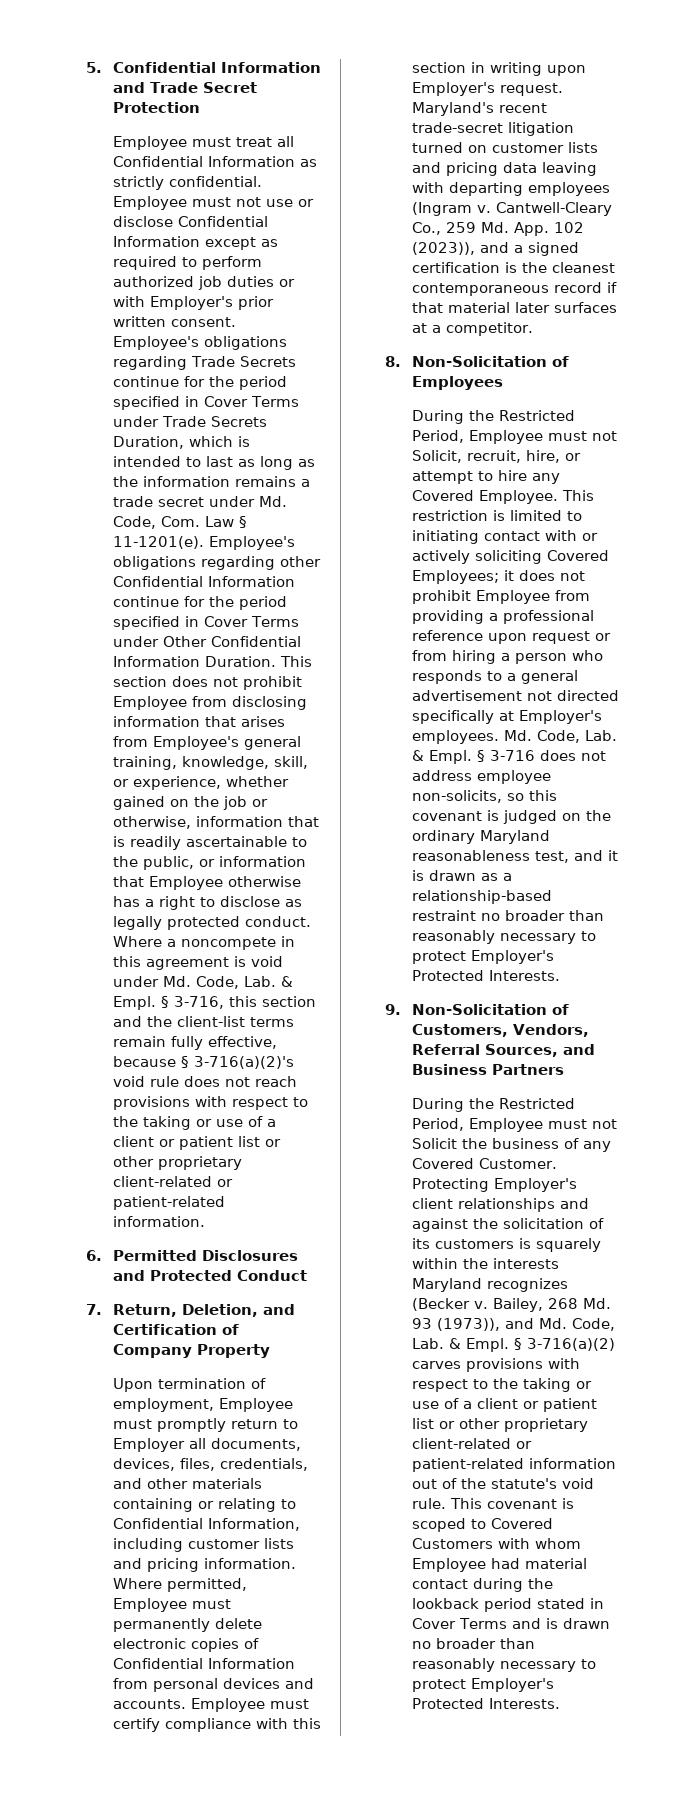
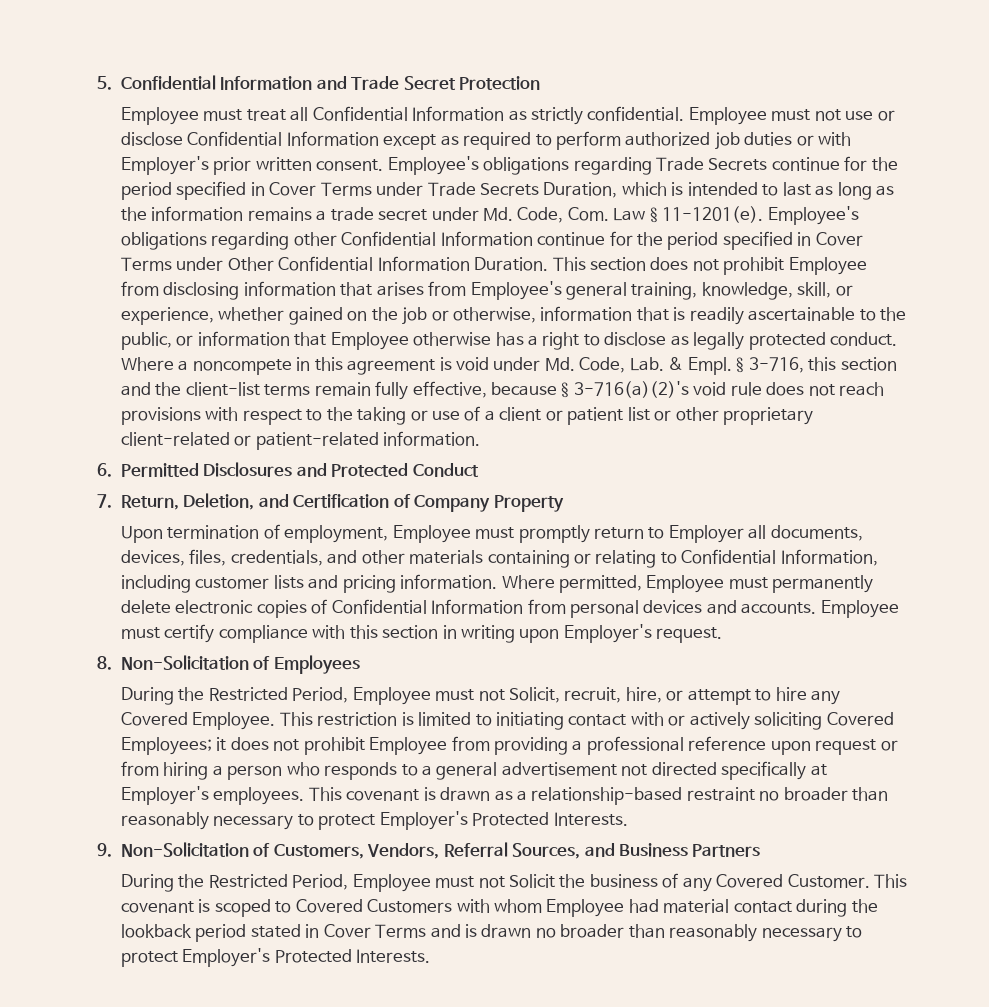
[412,102,548,116] [412,122,575,136] [412,142,599,153] [412,162,598,176] [412,182,611,196] [412,202,613,216] [412,222,585,236] [412,242,580,256] [412,262,616,273] [412,282,618,296] [412,302,618,313] [412,322,534,336] Maryland's recent trade-secret litigation turned on customer lists and pricing data leaving with departing employees (Ingram v. Cantwell-Cleary Co., 259 Md. App. 102 (2023)), and a signed certification is the cleanest contemporaneous record if that material later surfaces at a competitor. -> (723, 635) none
[504,730,618,743] [412,750,607,764] [412,770,552,784] [412,790,558,803] [412,810,612,824] [412,830,551,844] [412,850,619,863] Md. Code, Lab. & Empl. § 3-716 does not address employee non-solicits, so this covenant is judged on the ordinary Maryland reasonableness test, and it -> [308,787,420,801] This covenant
[412,1178,578,1192] [412,1198,590,1212] [412,1218,605,1232] [412,1238,602,1252] [412,1258,560,1269] [412,1278,569,1292] [412,1298,612,1312] [412,1318,616,1331] [412,1338,616,1352] [412,1358,581,1372] [412,1378,593,1392] [412,1398,598,1412] [412,1418,589,1432] [412,1438,533,1449] [412,1458,617,1472] [412,1478,595,1489] [412,1498,447,1509] Protecting Employer's client relationships and against the solicitation of its customers is squarely within the interests Maryland recognizes (Becker v. Bailey, 268 Md. 93 (1973)), and Md. Code, Lab. & Empl. § 3-716(a)(2) carves provisions with respect to the taking or use of a client or patient list or other proprietary client-related or patient-related information out of the statute's void rule. -> (870, 881) none

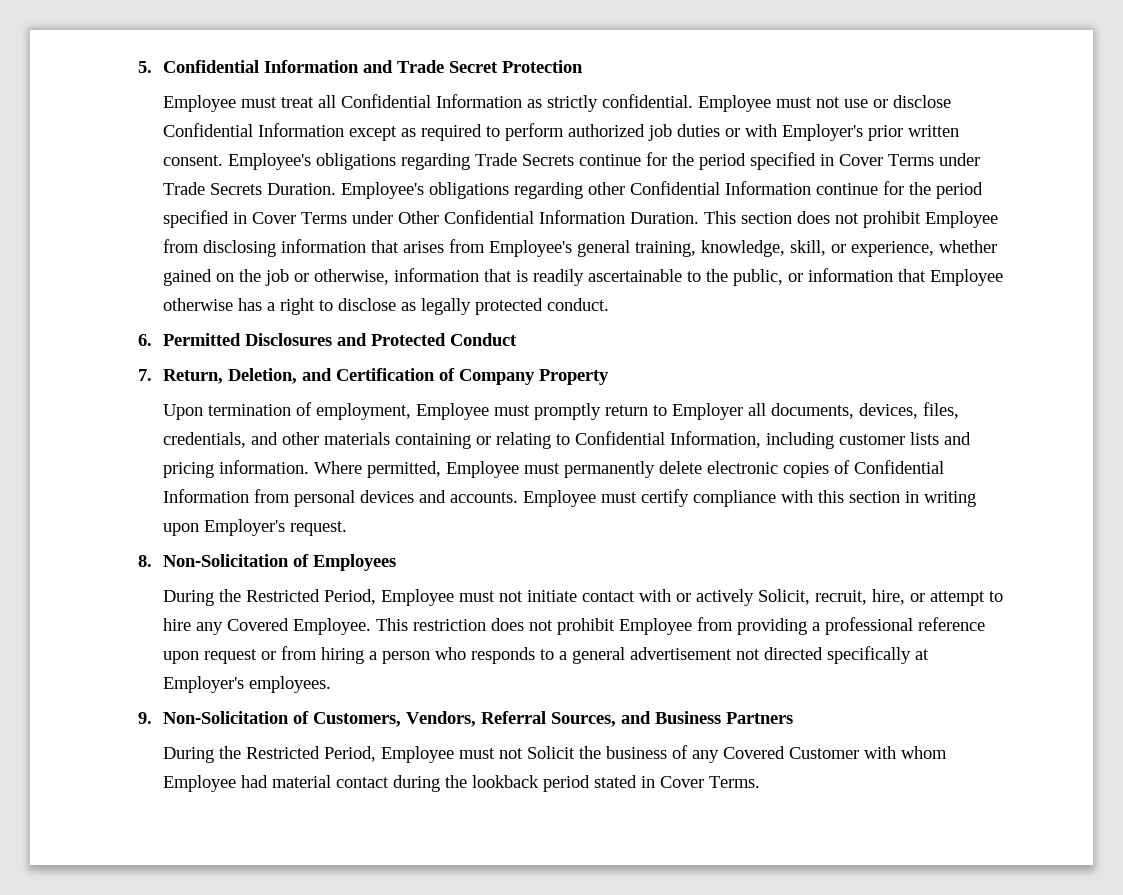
[543,182,895,200] [120,206,764,223] Duration, which is intended to last as long as the information remains a trade secret under Md. Code, Com. Law § 11-1201(e). -> [267,183,337,195] Duration.
[120,357,897,375] [120,381,885,400] [120,406,814,425] [120,431,481,450] Where a noncompete in this agreement is void under Md. Code, Lab. & Empl. § 3-716, this section and the client-list terms remain fully effective, because § 3-716(a)(2)'s void rule does not reach provisions with respect to the taking or use of a client or patient list or other proprietary client-related or patient-related information. -> (610, 304) none
(505, 695) none -> [527,589,755,606] initiate contact with or actively
[401,712,894,730] [120,737,227,755] is limited to initiating contact with or actively soliciting Covered Employees; it -> (487, 625) none
[308,787,889,805] [120,811,628,830] This covenant is drawn as a relationship-based restraint no broader than reasonably necessary to protect Employer's Protected Interests. -> (332, 684) none
[787,874,908,888] [120,899,453,917] Customer. This covenant is scoped to Covered Customers -> [789,747,860,759] Customer
[375,924,863,942] [120,948,431,967] Terms and is drawn no broader than reasonably necessary to protect Employer's Protected Interests. -> [709,776,761,788] Terms.

